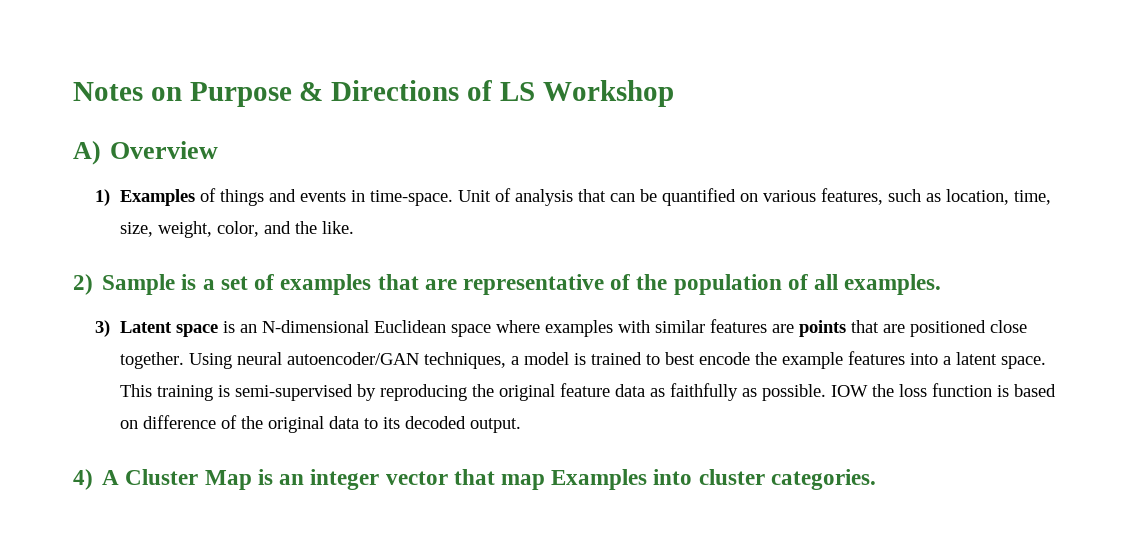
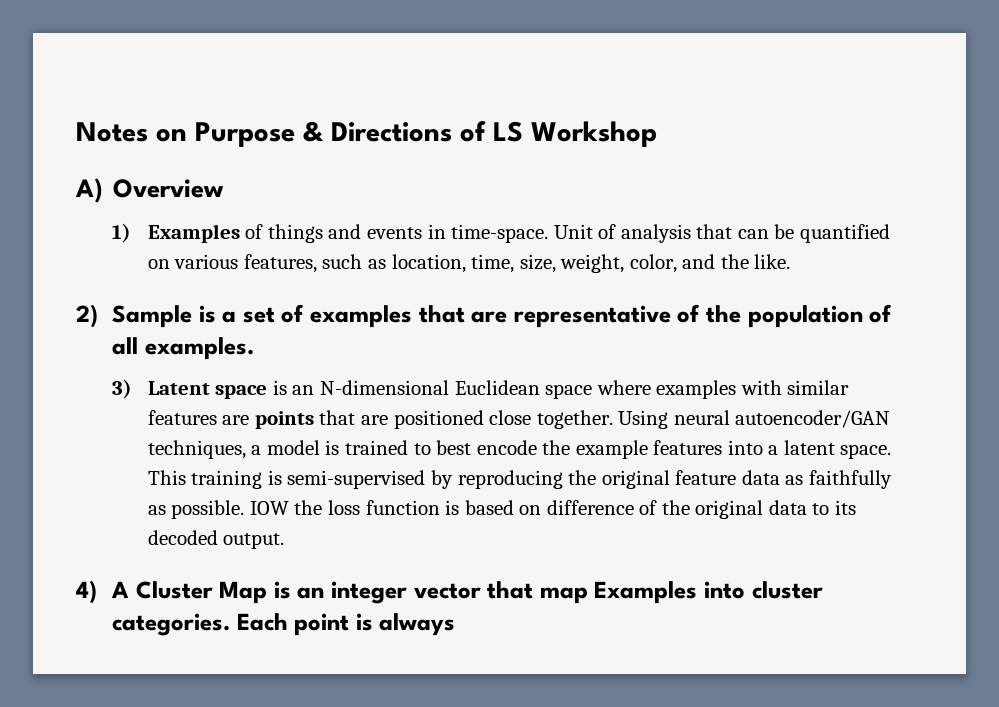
(876, 479) none -> [236,613,456,636] Each point is always

